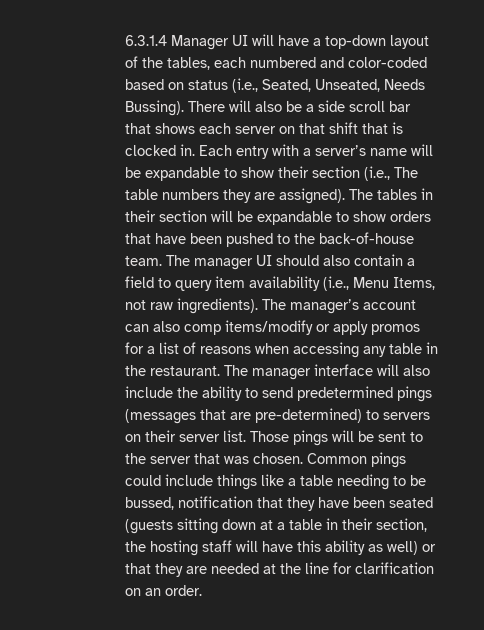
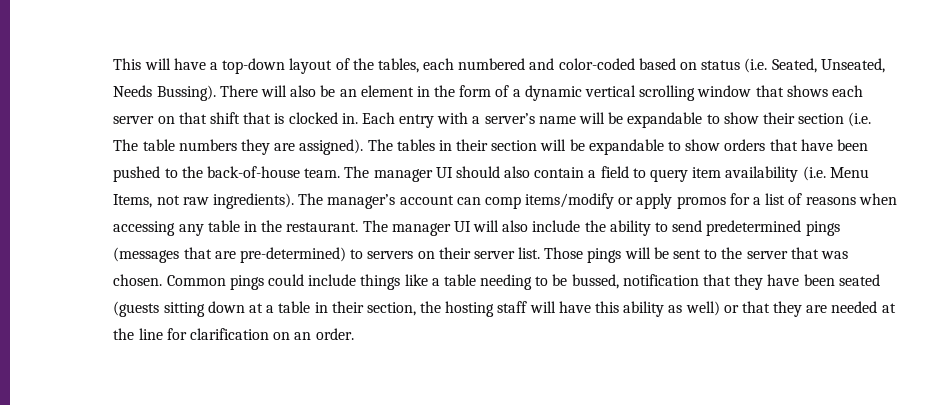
[125,35,249,50] 6.3.1.4 Manager UI -> [113,58,142,70] This
[232,78,259,93] (i.e., -> [744,58,768,73] (i.e.
[306,100,412,112] a side scroll bar -> [339,85,752,101] an element in the form of a dynamic vertical scrolling window
[364,166,391,181] (i.e., -> [848,112,872,127] (i.e.
[323,276,350,291] (i.e., -> [802,166,826,181] (i.e.
[153,321,181,332] also -> (481, 201) none
[314,364,374,376] interface -> [453,221,471,232] UI

